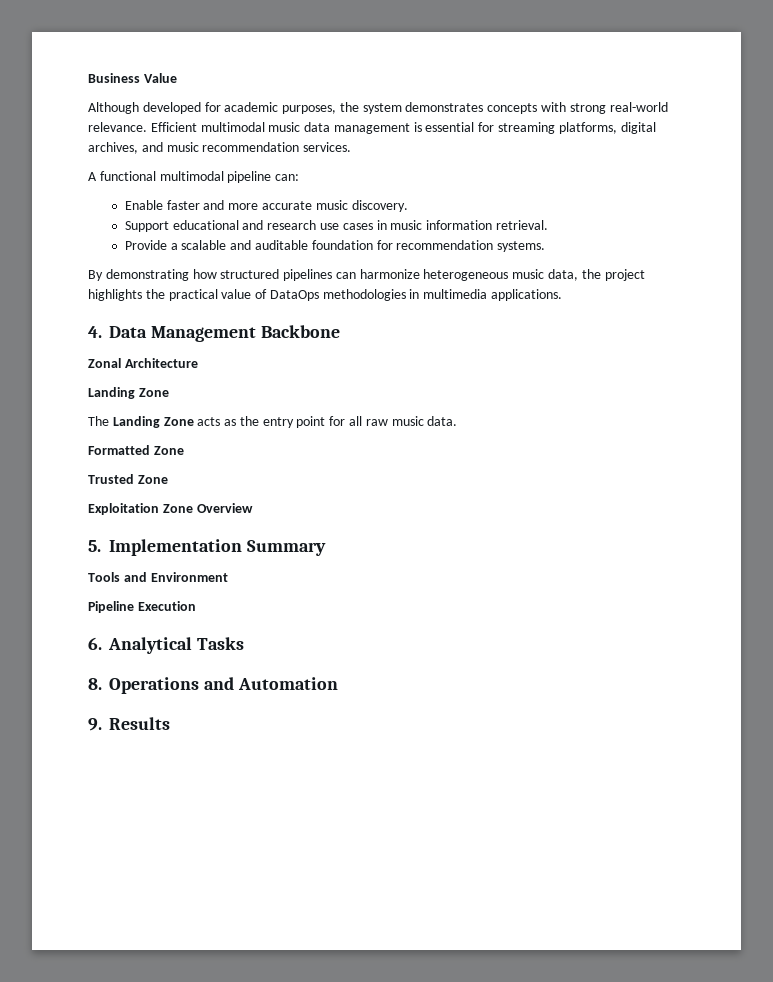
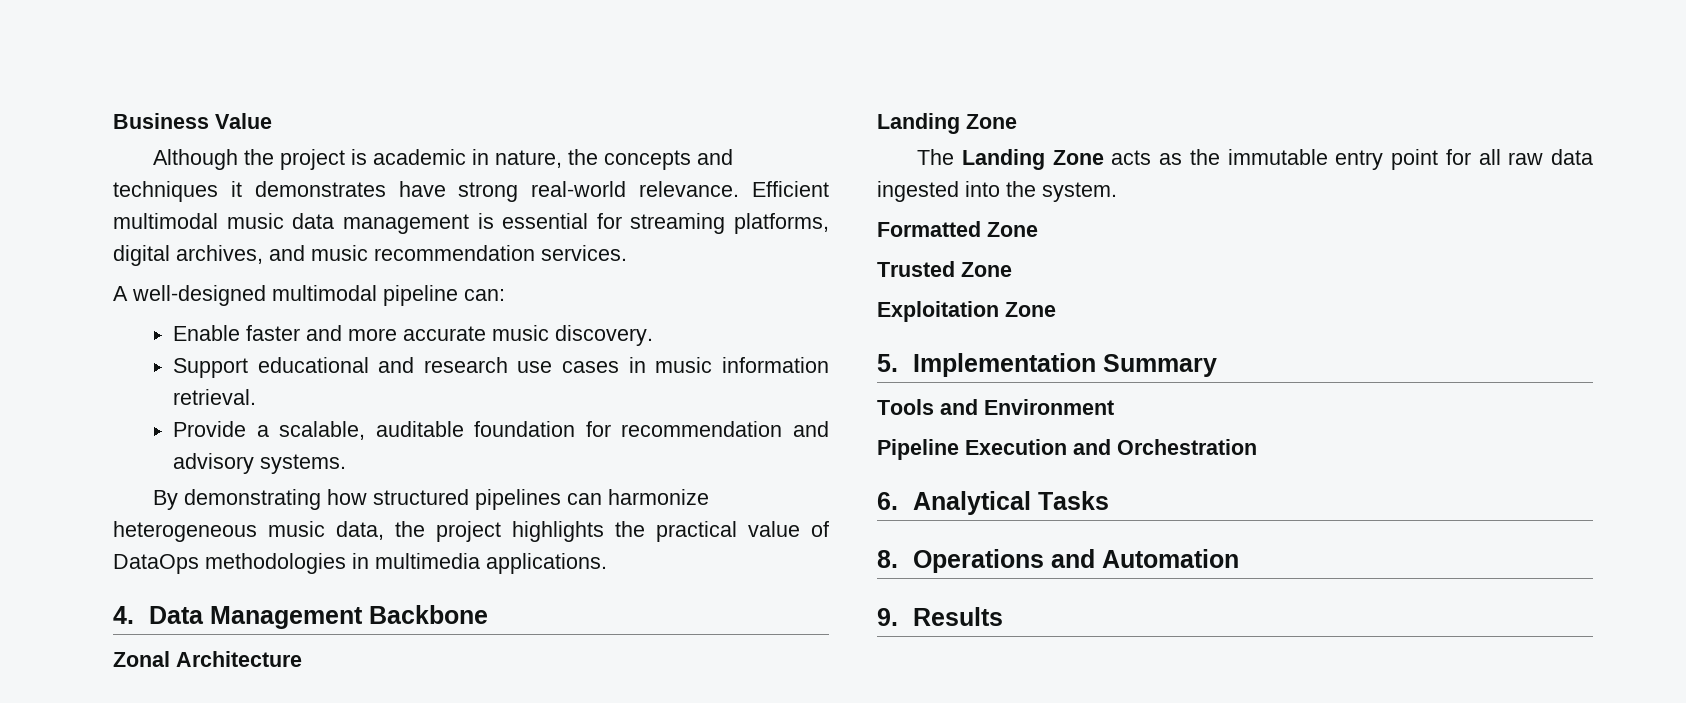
[142,102,567,114] developed for academic purposes, the system demonstrates concepts with -> [244,149,734,170] [113,181,446,202] the project is academic in nature, the concepts and techniques it demonstrates have
[99,171,156,181] functional -> [132,285,266,306] well-designed
[181,240,252,250] scalable and -> [279,421,366,440] scalable,
(494, 245) none -> [792,421,829,437] [172,453,254,474] and advisory
(259, 421) none -> [1227,149,1328,165] immutable
[391,416,458,426] music data. -> [1551,149,1593,165] [877,181,1117,202] data ingested into the system.
[196,503,253,513] Overview -> (1056, 309) none
(196, 606) none -> [1073,439,1257,455] and Orchestration

